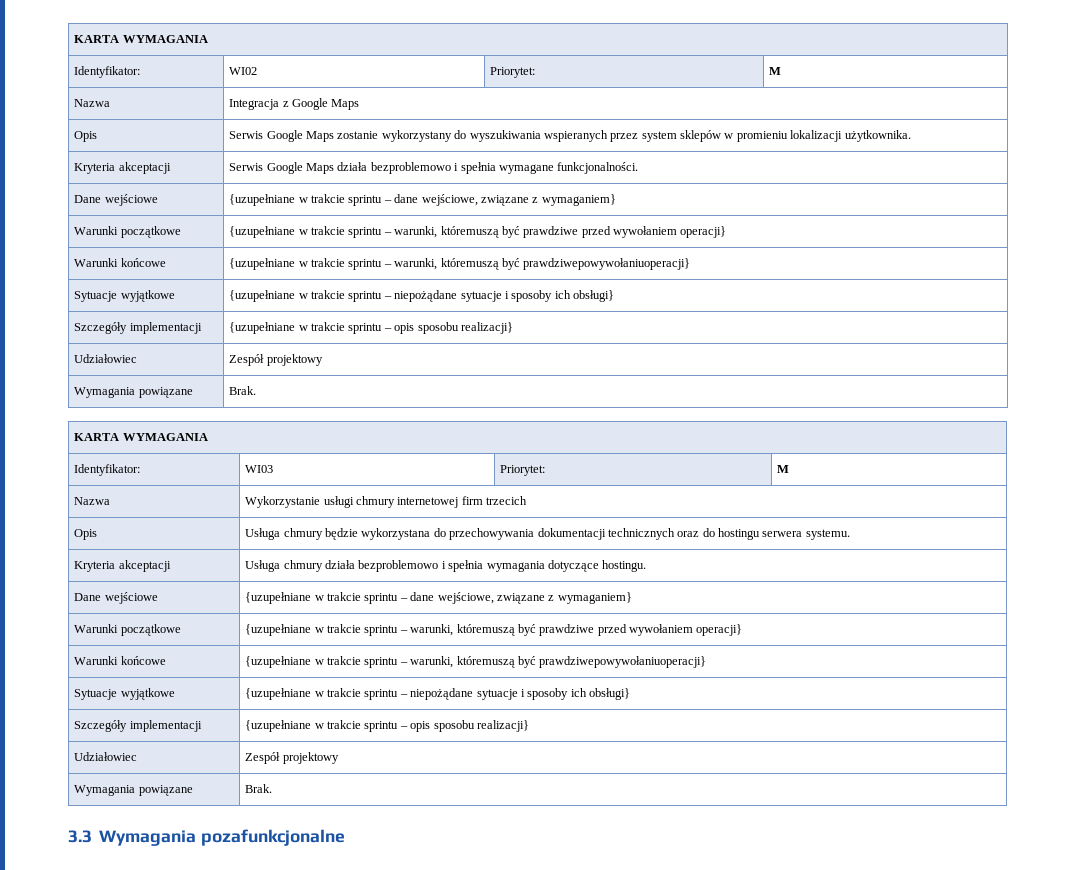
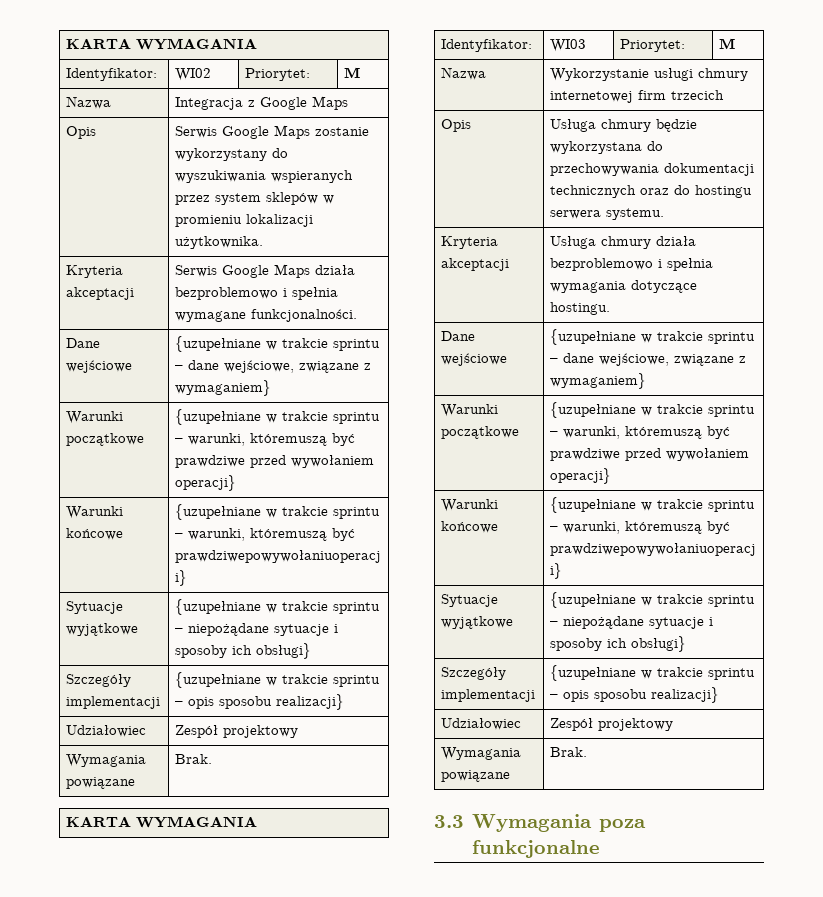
[200,829,345,846] pozafunkcjonalne -> [599,819,646,832] [472,840,600,858] poza funkcjonalne

